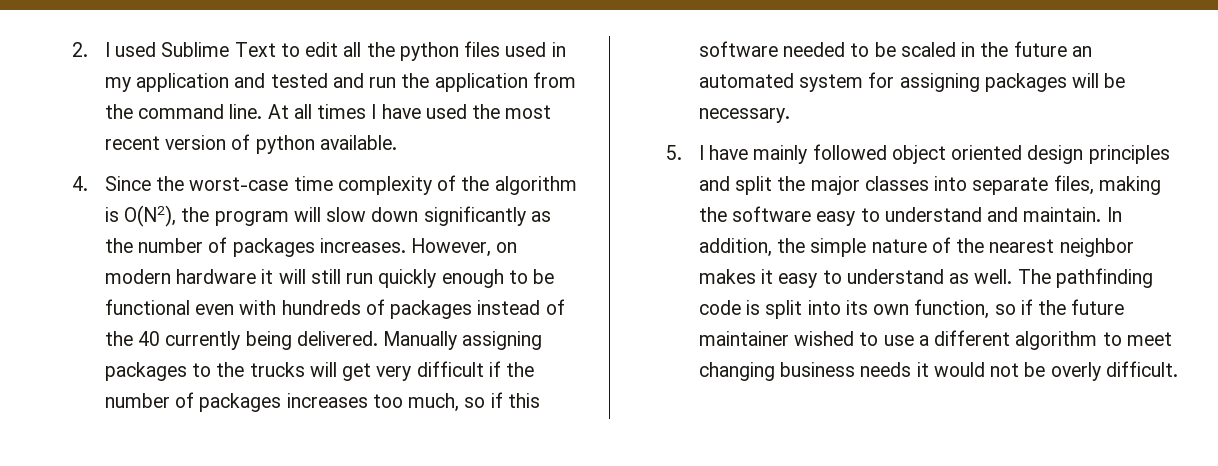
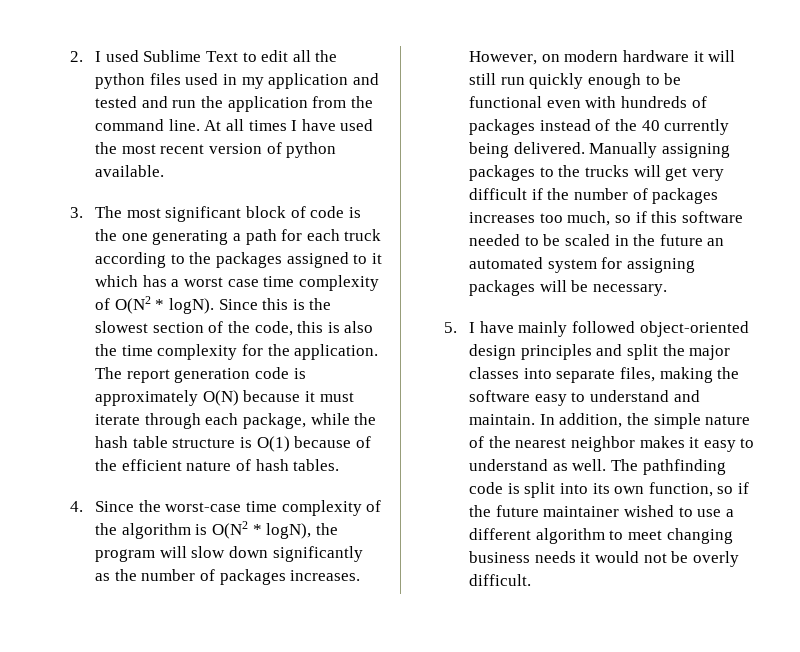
(397, 142) none -> [69,206,361,222] [95,229,382,245] [95,252,382,268] [95,275,379,291] [95,296,332,314] [95,321,374,336] [95,344,379,360] [95,367,306,383] [95,390,354,406] [95,413,377,429] [95,436,371,452] [95,459,340,471] // 3. The most significant block of code is the one generating a path for each truck according to the packages assigned to it which has a worst case time complexity of O(N2 * logN). Since this is the slowest section of the code, this is also the time complexity for the application. The report generation code is approximately O(N) because it must iterate through each package, while the hash table structure is O(1) because of the efficient nature of hash tables.
[124,205,177,227] O(N2), -> [211,521,312,539] O(N2 * logN),
[891,145,1023,164] object oriented -> [639,321,749,337] object-oriented

